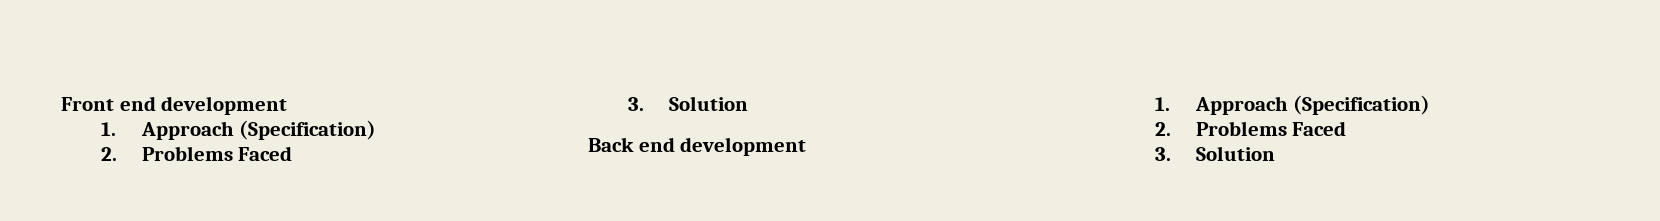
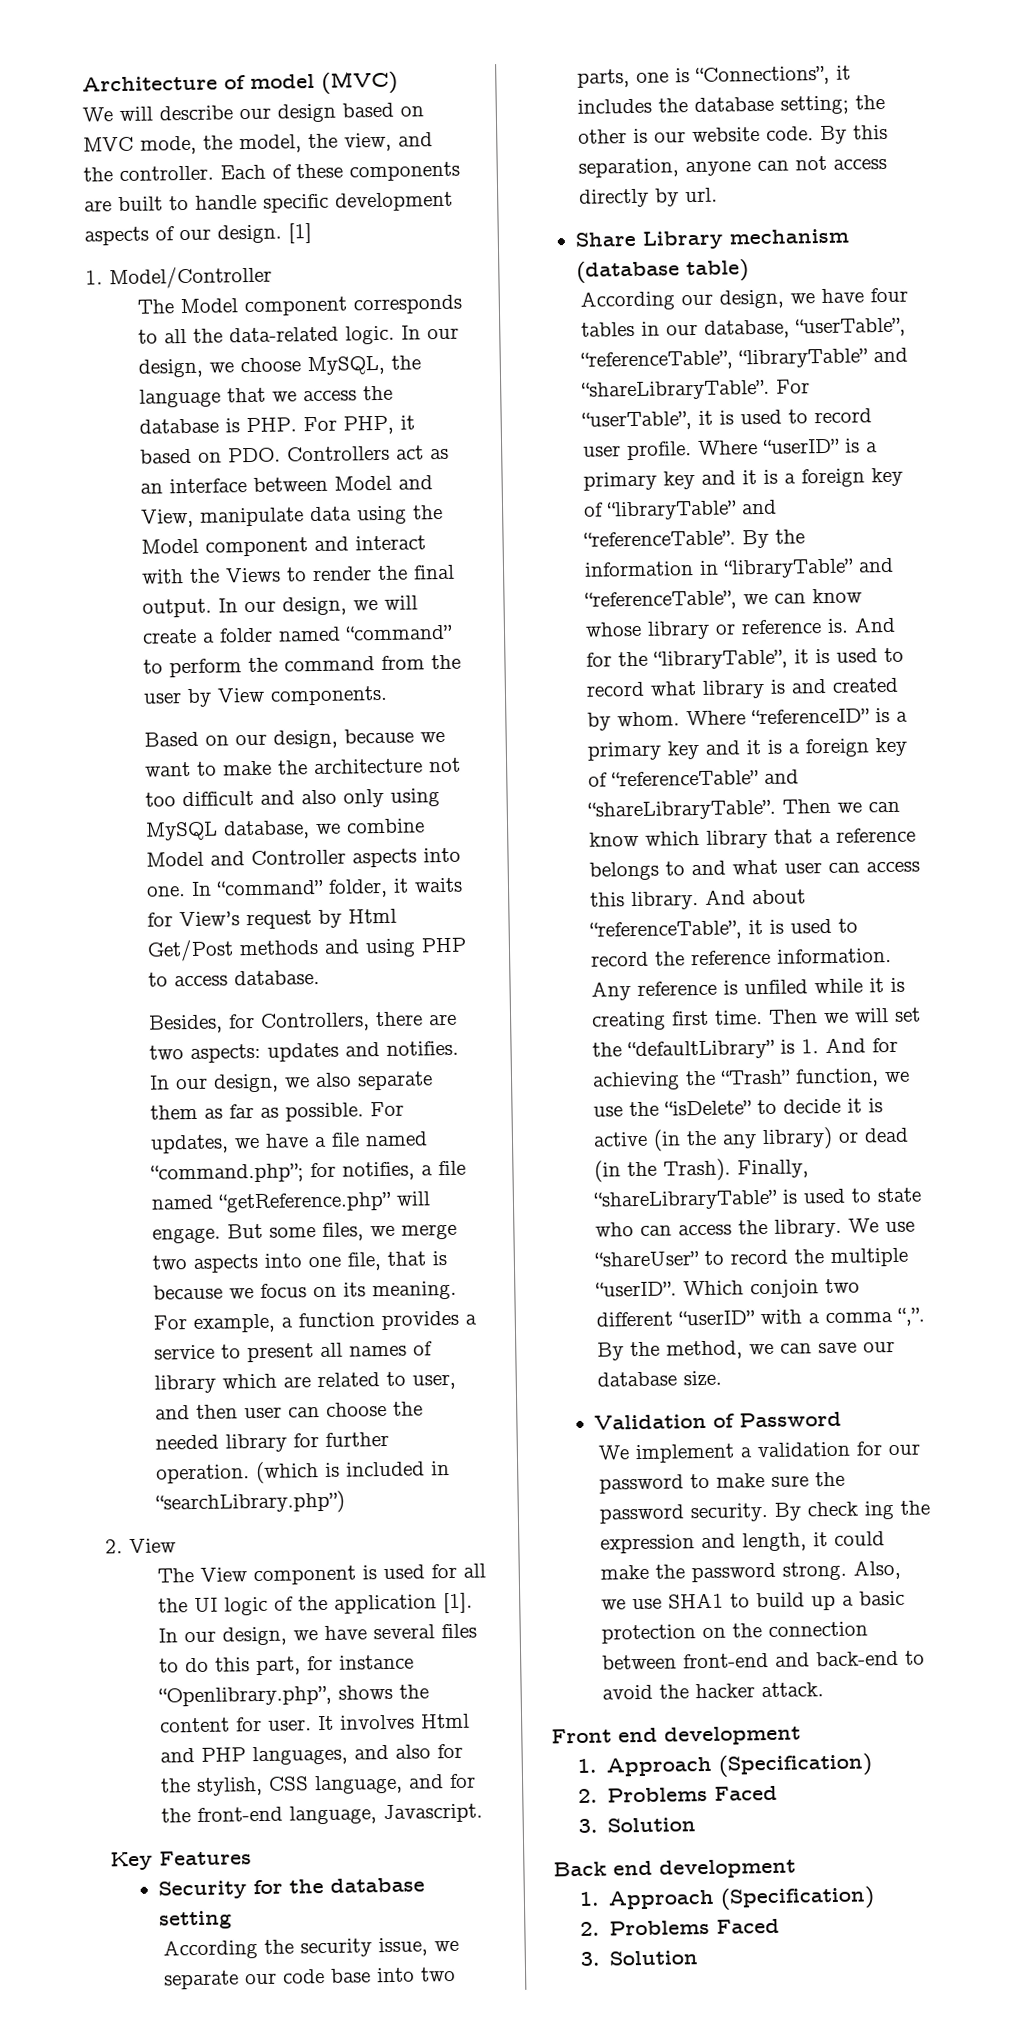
(61, 104) none -> [82,70,398,95] [82,102,424,123] [83,132,433,155] [83,161,460,182] [84,191,453,213] [84,223,312,246] [85,265,272,290] [136,294,462,317] [137,325,459,345] [137,355,421,378] [138,385,393,408] [138,415,415,435] [139,445,449,464] [139,475,433,494] [140,504,443,528] [140,535,426,557] [140,564,455,584] [141,595,418,618] [141,624,453,644] [142,654,461,678] [142,685,388,708] [143,728,445,749] [144,757,461,777] [144,788,440,808] [144,818,425,841] [145,847,461,868] [145,877,463,898] [146,908,397,930] [146,937,467,962] [147,969,320,987] [147,1011,457,1034] [148,1040,459,1064] [148,1071,433,1093] [149,1101,404,1122] [149,1131,428,1154] [149,1160,466,1184] [150,1191,430,1213] [151,1222,457,1244] [151,1251,447,1274] [152,1280,457,1301] [152,1310,477,1334] [153,1341,433,1363] [153,1371,456,1394] [154,1401,423,1420] [154,1431,389,1453] [155,1461,450,1485] [154,1490,345,1516] [105,1538,176,1554] [156,1563,486,1586] [157,1592,473,1616] [157,1623,477,1646] [158,1654,414,1676] [157,1684,429,1707] [159,1713,470,1733] [159,1743,463,1766] [159,1773,476,1797] [160,1803,483,1825] [110,1850,252,1871] [158,1877,426,1900] [159,1910,233,1930] [162,1937,459,1960] [162,1966,456,1990] [576,65,851,88] [576,94,885,115] [577,124,888,145] [577,155,887,178] [578,187,718,208] [575,228,850,250] [576,259,750,283] [579,287,908,311] [580,317,906,339] [579,347,908,371] [580,379,810,401] [580,408,872,431] [582,438,878,461] [582,467,903,491] [582,499,777,521] [582,529,805,549] [583,557,894,579] [583,588,862,611] [584,616,896,640] [585,647,904,670] [585,677,898,699] [586,707,908,731] [586,737,907,761] [587,769,799,787] [586,798,900,821] [588,827,916,849] [588,859,920,881] [589,889,806,911] [588,918,858,941] [590,947,892,967] [590,977,905,1001] [590,1007,921,1031] [591,1037,898,1061] [591,1068,910,1091] [592,1098,883,1117] [592,1126,909,1152] [593,1158,809,1183] [592,1187,921,1211] [594,1218,915,1238] [593,1247,909,1267] [594,1278,860,1299] [595,1307,925,1327] [596,1340,895,1361] [596,1370,722,1387] [594,1411,843,1430] [597,1441,920,1464] [598,1471,845,1494] [598,1500,930,1524] [599,1531,885,1554] [599,1559,901,1583] [600,1590,905,1611] [600,1621,868,1644] [601,1650,925,1670] [601,1682,824,1700] Architecture of model (MVC) // We will describe our design based on MVC mode, the model, the view, and the controller. Each of these components are built to handle specific development aspects of our design. [1] // 1. Model/Controller // The Model component corresponds to all the data-related logic. In our design, we choose MySQL, the language that we access the database is PHP. For PHP, it based on PDO. Controllers act as an interface between Model and View, manipulate data using the Model component and interact with the Views to render the final output. In our design, we will create a folder named “command” to perform the command from the user by View components. // Based on our design, because we want to make the architecture not too difficult and also only using MySQL database, we combine Model and Controller aspects into one. In “command” folder, it waits for View’s request by Html Get/Post methods and using PHP to access database. // Besides, for Controllers, there are two aspects: updates and notifies. In our design, we also separate them as far as possible. For updates, we have a file named “command.php”; for notifies, a file named “getReference.php” will engage. But some files, we merge two aspects into one file, that is because we focus on its meaning. For example, a function provides a service to present all names of library which are related to user, and then user can choose the needed library for further operation. (which is included in “searchLibrary.php”) // 2. View // The View component is used for all the UI logic of the application [1]. In our design, we have several files to do this part, for instance “Openlibrary.php”, shows the content for user. It involves Html and PHP languages, and also for the stylish, CSS language, and for the front-end language, Javascript. // Key Features // Security for the database setting // According the security issue, we separate our code base into two parts, one is “Connections”, it includes the database setting; the other is our website code. By this separation, anyone can not access directly by url. // Share Library mechanism (database table) // According our design, we have four tables in our database, “userTable”, “referenceTable”, “libraryTable” and “shareLibraryTable”. For “userTable”, it is used to record user profile. Where “userID” is a primary key and it is a foreign key of “libraryTable” and “referenceTable”. By the information in “libraryTable” and “referenceTable”, we can know whose library or reference is. And for the “libraryTable”, it is used to record what library is and created by whom. Where “referenceID” is a primary key and it is a foreign key of “referenceTable” and “shareLibraryTable”. Then we can know which library that a reference belongs to and what user can access this library. And about “referenceTable”, it is used to record the reference information. Any reference is unfiled while it is creating first time. Then we will set the “defaultLibrary” is 1. And for achieving the “Trash” function, we use the “isDelete” to decide it is active (in the any library) or dead (in the Trash). Finally, “shareLibraryTable” is used to state who can access the library. We use “shareUser” to record the multiple “userID”. Which conjoin two different “userID” with a comma “,”. By the method, we can save our database size. // Validation of Password // We implement a validation for our password to make sure the password security. By check ing the expression and length, it could make the password strong. Also, we use SHA1 to build up a basic protection on the connection between front-end and back-end to avoid the hacker attack. //

